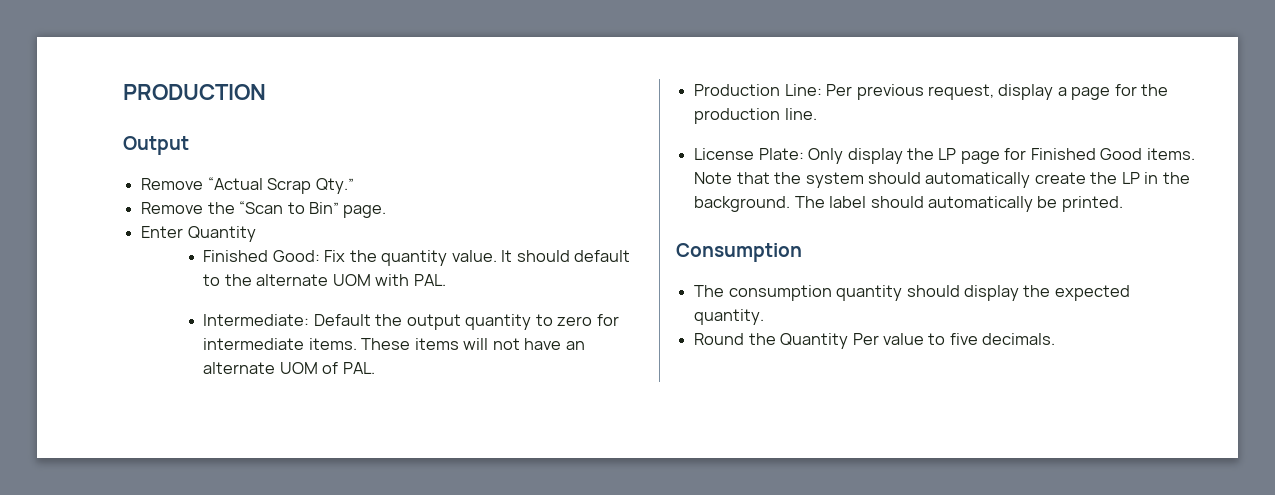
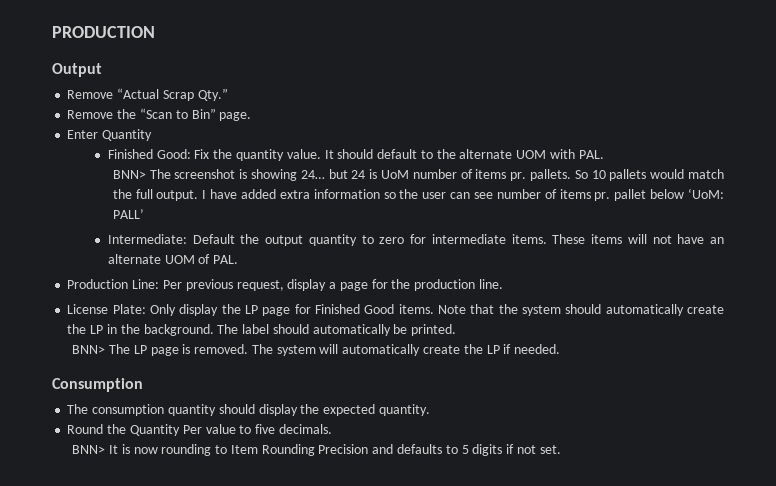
(446, 280) none -> [112,169,724,181] [112,188,724,201] [112,209,144,219] // BNN> The screenshot is showing 24… but 24 is UoM number of items pr. pallets. So 10 pallets would match the full output. I have added extra information so the user can see number of items pr. pallet below ‘UoM: PALL’
(1123, 204) none -> [72,344,561,356] // BNN> The LP page is removed. The system will automatically create the LP if needed.
(1056, 339) none -> [72,444,561,456] // BNN> It is now rounding to Item Rounding Precision and defaults to 5 digits if not set.

